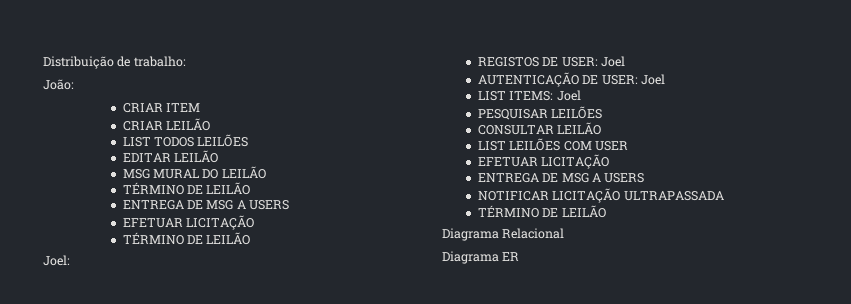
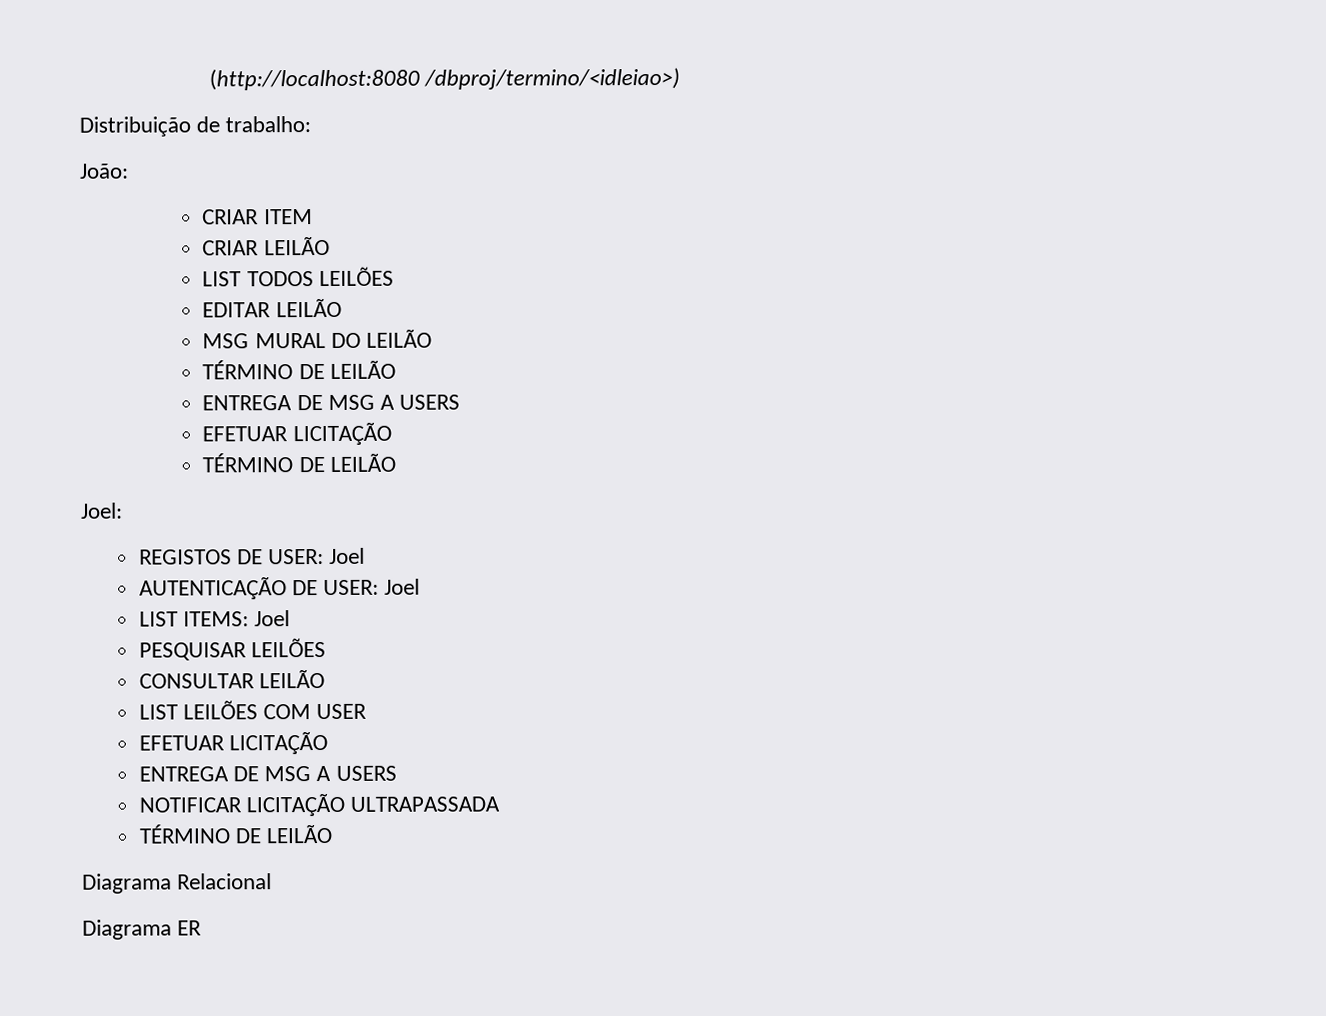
(43, 62) none -> [208,67,680,91] (http://localhost:8080 /dbproj/termino/<idleiao>) //

